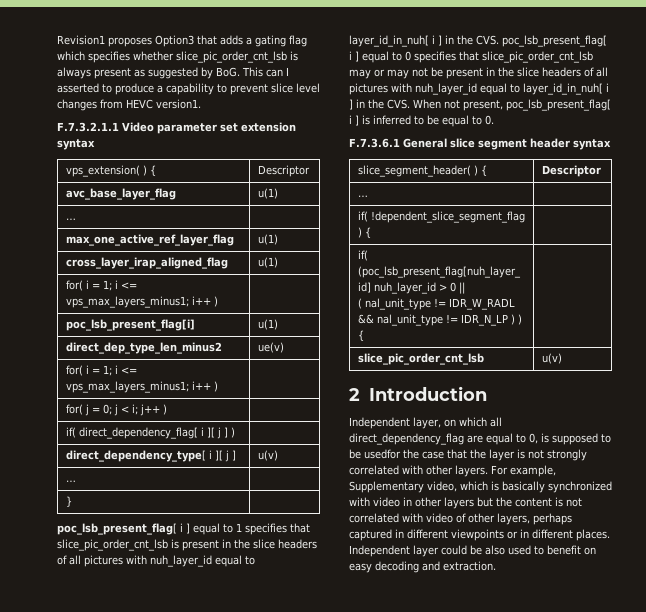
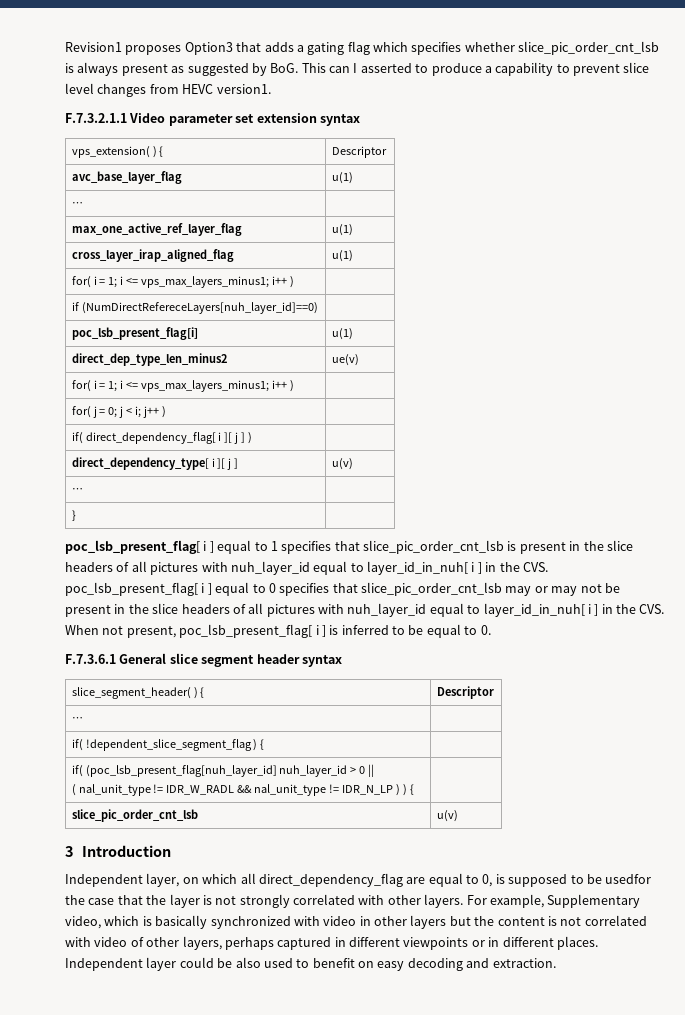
(218, 301) none -> [71,302,318,314] // if (NumDirectRefereceLayers[nuh_layer_id]==0) |
[349,388,360,401] 2 -> [65,846,74,857] 3

